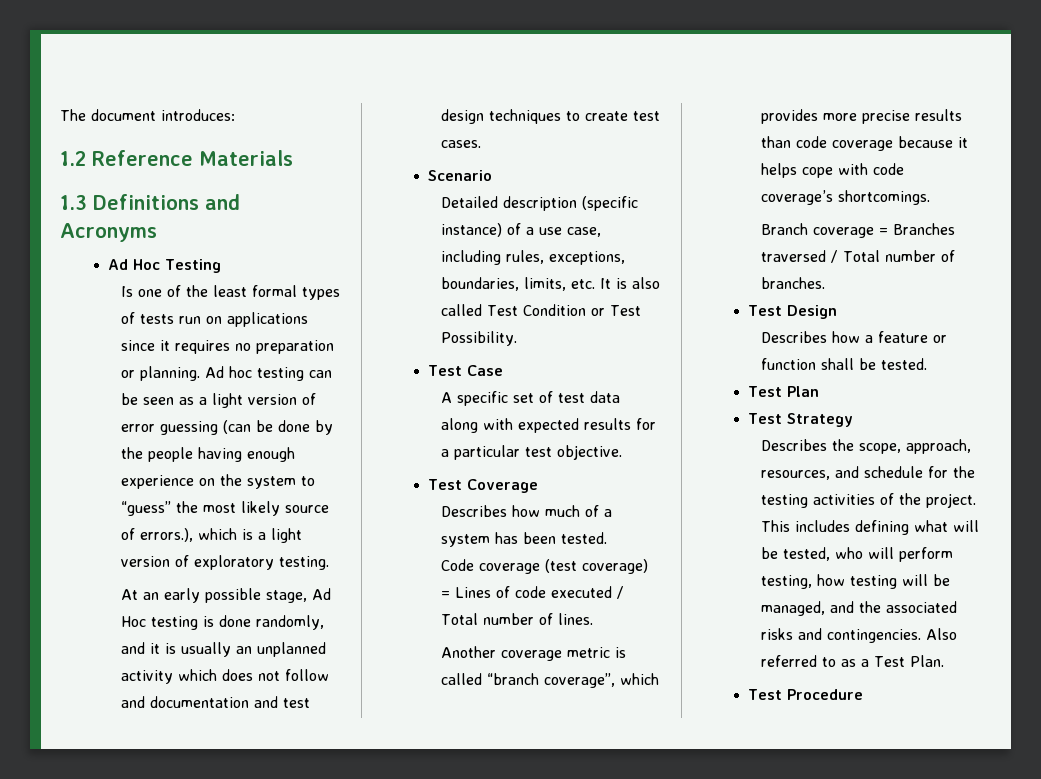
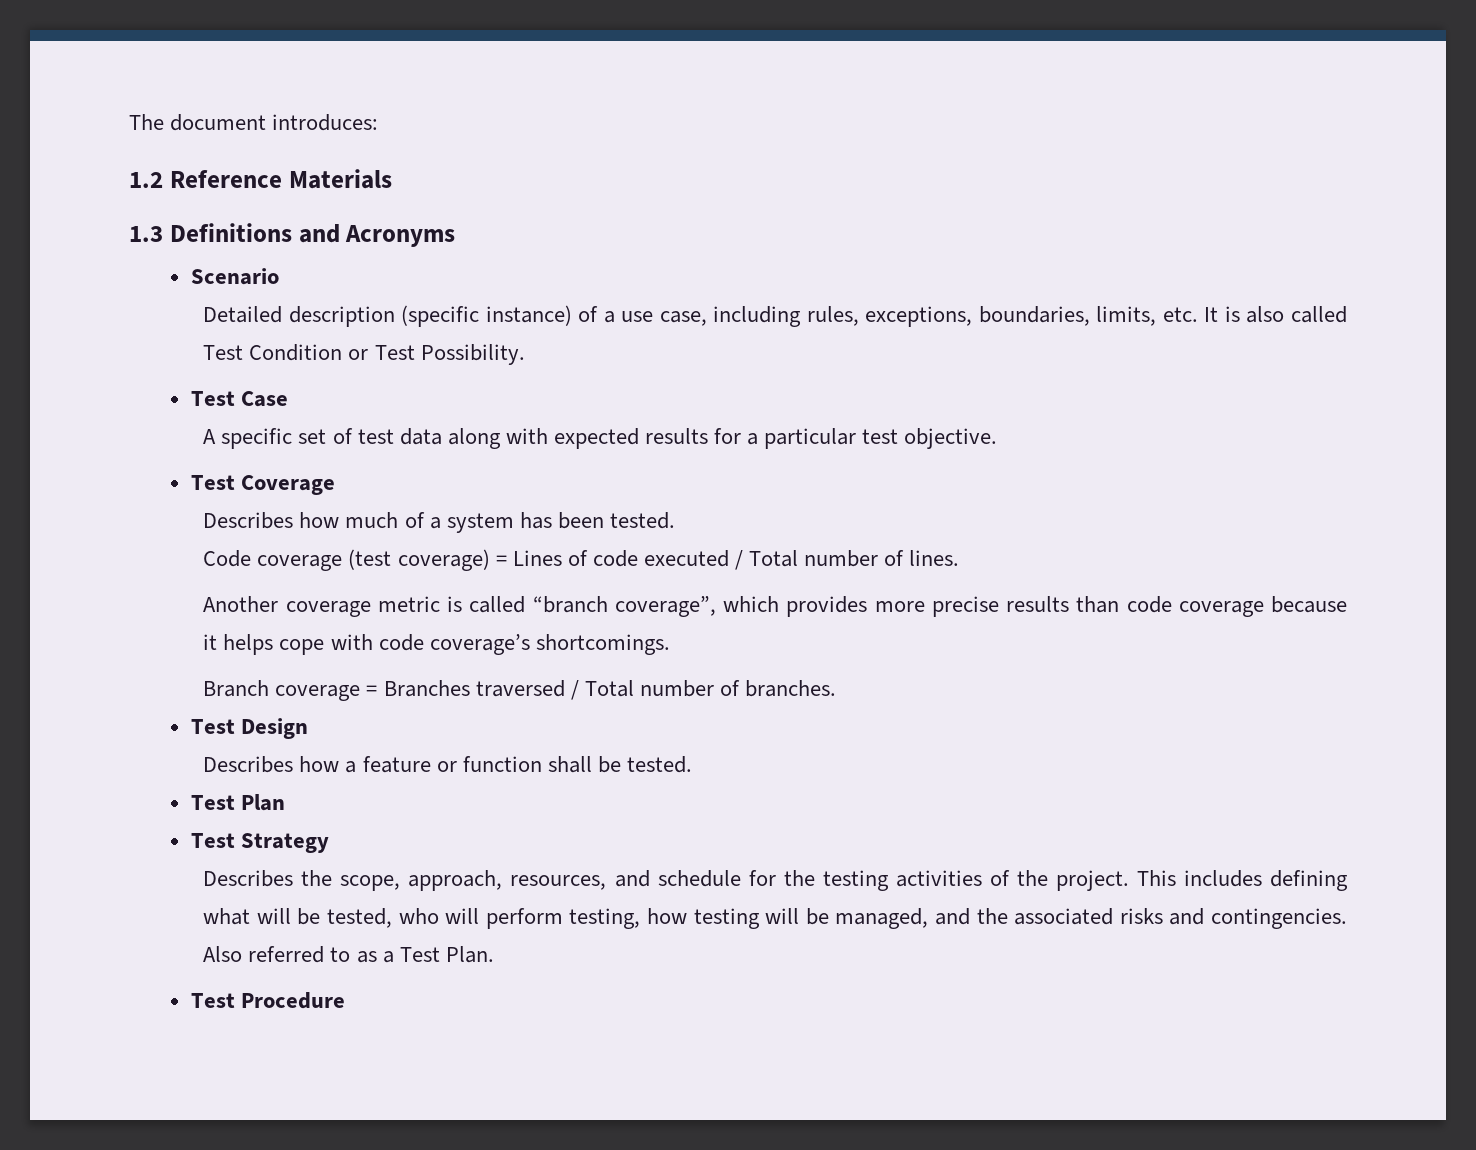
[108,259,222,273] [121,285,341,300] [121,312,309,327] [121,340,335,354] [121,366,333,381] [121,393,317,408] [121,420,334,435] [121,447,296,462] [121,474,316,489] [121,501,330,516] [121,528,303,543] [121,555,330,570] [121,588,332,603] [121,615,325,630] [121,642,327,657] [121,669,330,684] [121,696,311,708] [441,109,661,124] [441,140,482,148] // Ad Hoc Testing // Is one of the least formal types of tests run on applications since it requires no preparation or planning. Ad hoc testing can be seen as a light version of error guessing (can be done by the people having enough experience on the system to “guess” the most likely source of errors.), which is a light version of exploratory testing. // At an early possible stage, Ad Hoc testing is done randomly, and it is usually an unplanned activity which does not follow and documentation and test design techniques to create test cases. -> (456, 236) none

